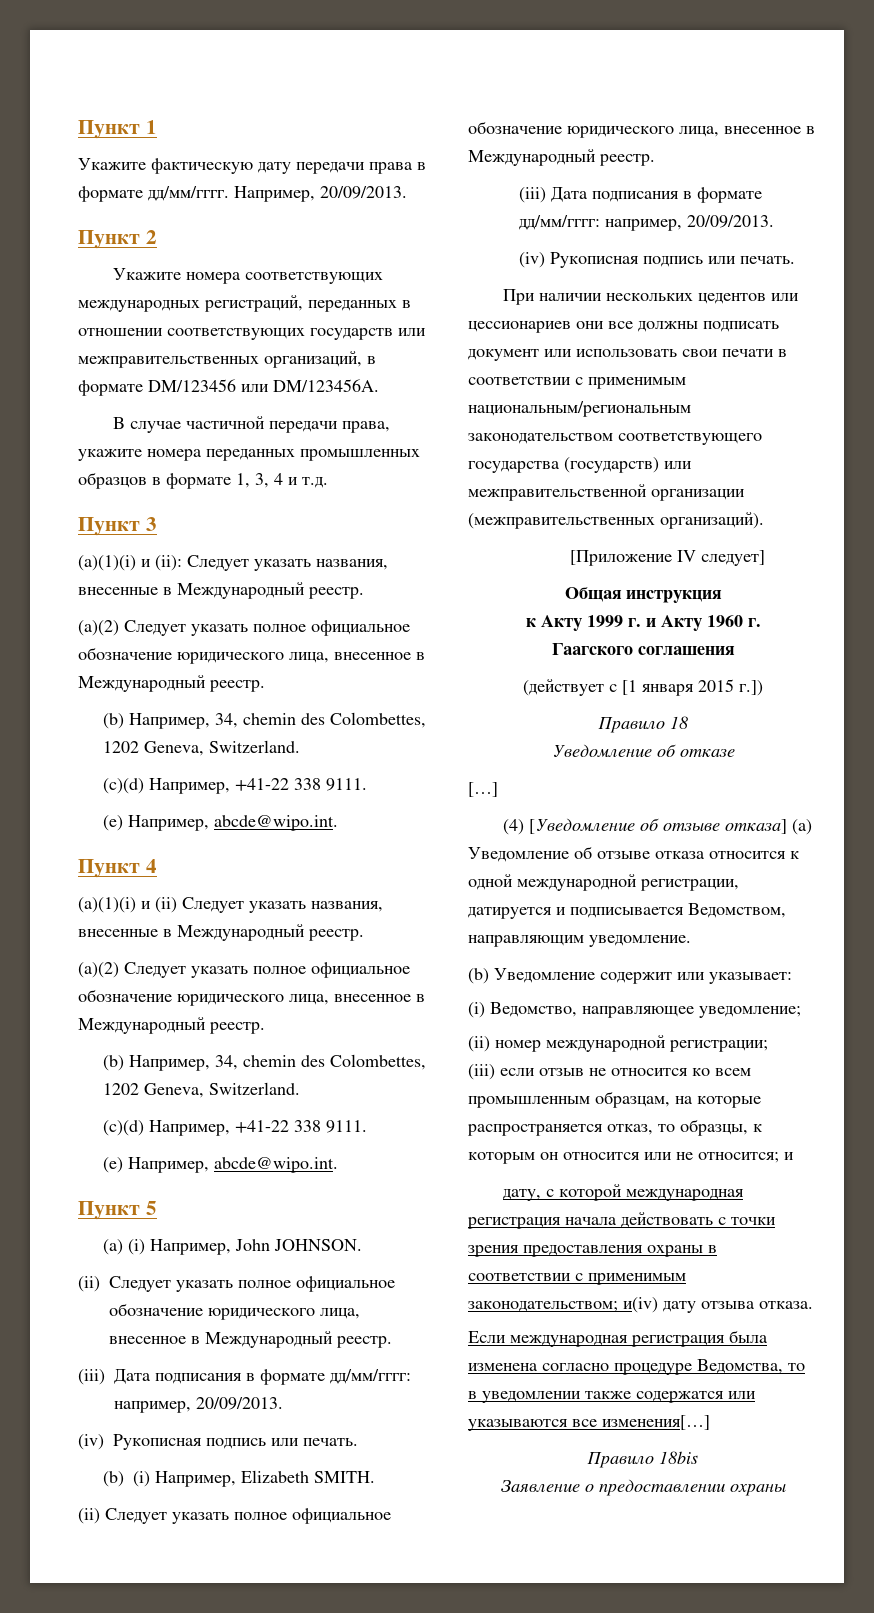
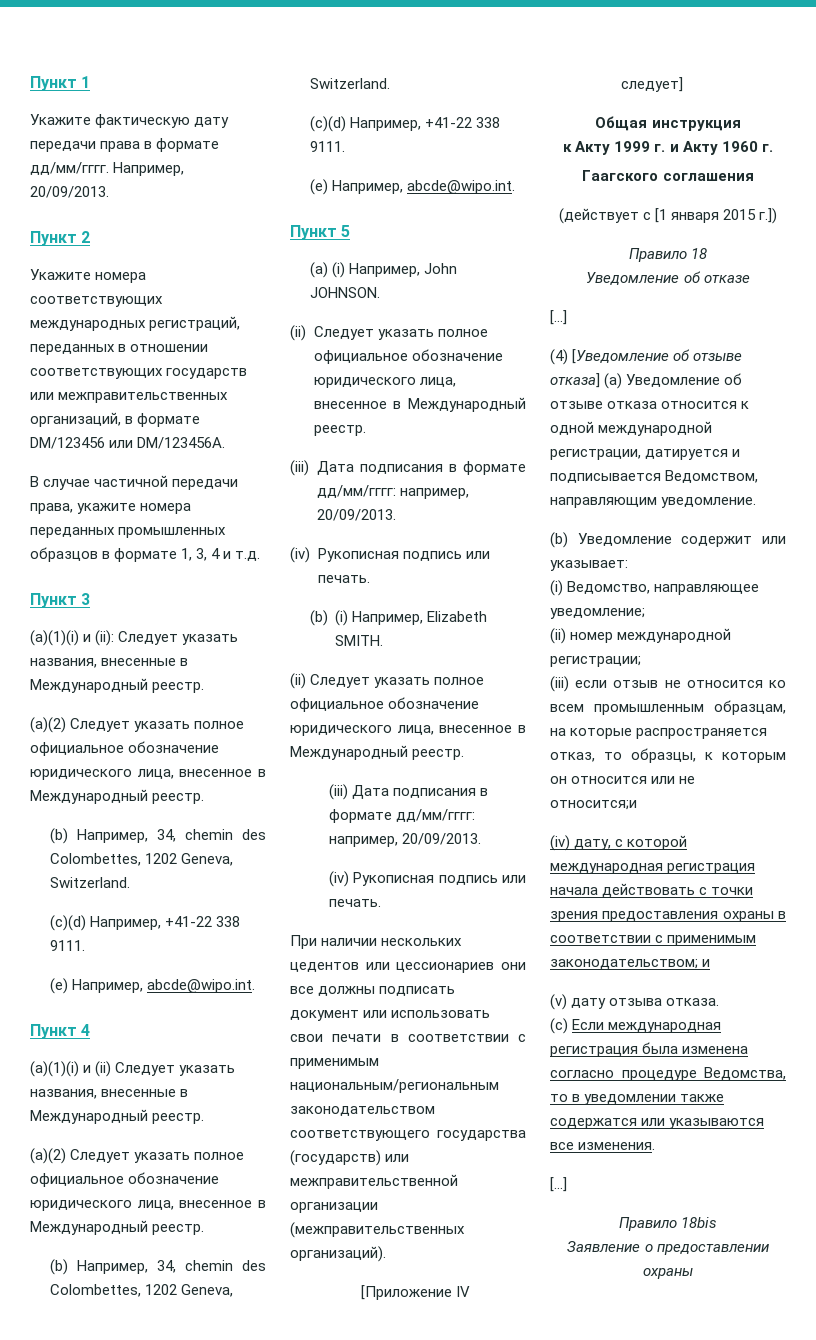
[698,1152,794,1163] относится; и // -> [550,800,637,810] [550,835,570,851] относится;и // (iv)
[623,1297,658,1313] и(iv) -> [702,959,711,967] [550,994,567,1010] и // (v)
(813, 1305) none -> [550,1018,568,1034] (c)
[602,1415,710,1430] изменения[…] -> [578,1142,656,1150] [550,1177,567,1192] изменения. // […]

